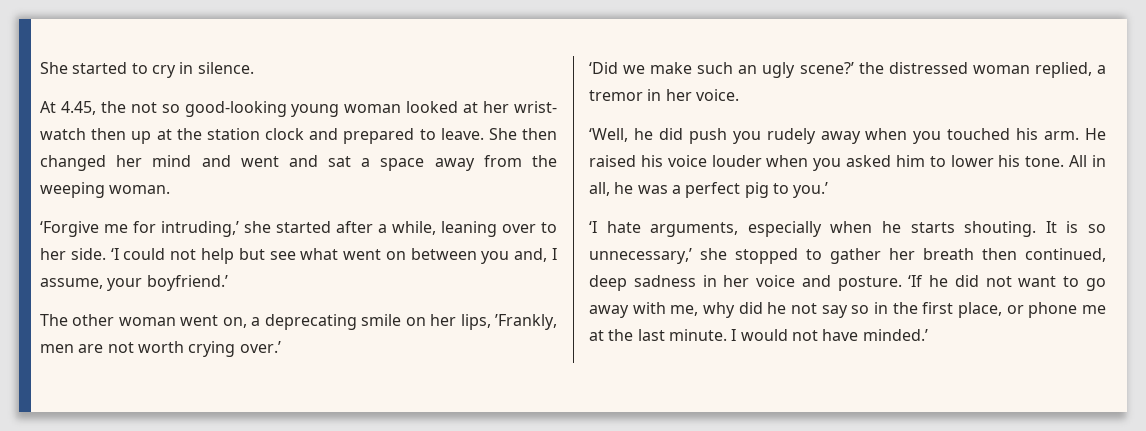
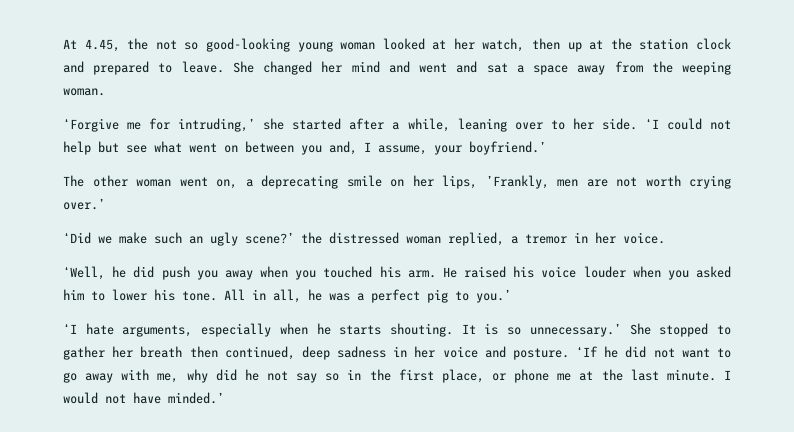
[40,62,254,78] She started to cry in silence. // -> (63, 44) none
[514,101,558,113] [40,128,86,140] wrist- watch -> [482,38,525,52] watch,
[522,128,558,140] then -> (254, 67) none
[766,128,816,144] rudely -> (218, 275) none
[589,248,727,264] unnecessary,’ she -> [529,323,651,337] unnecessary.’ She

